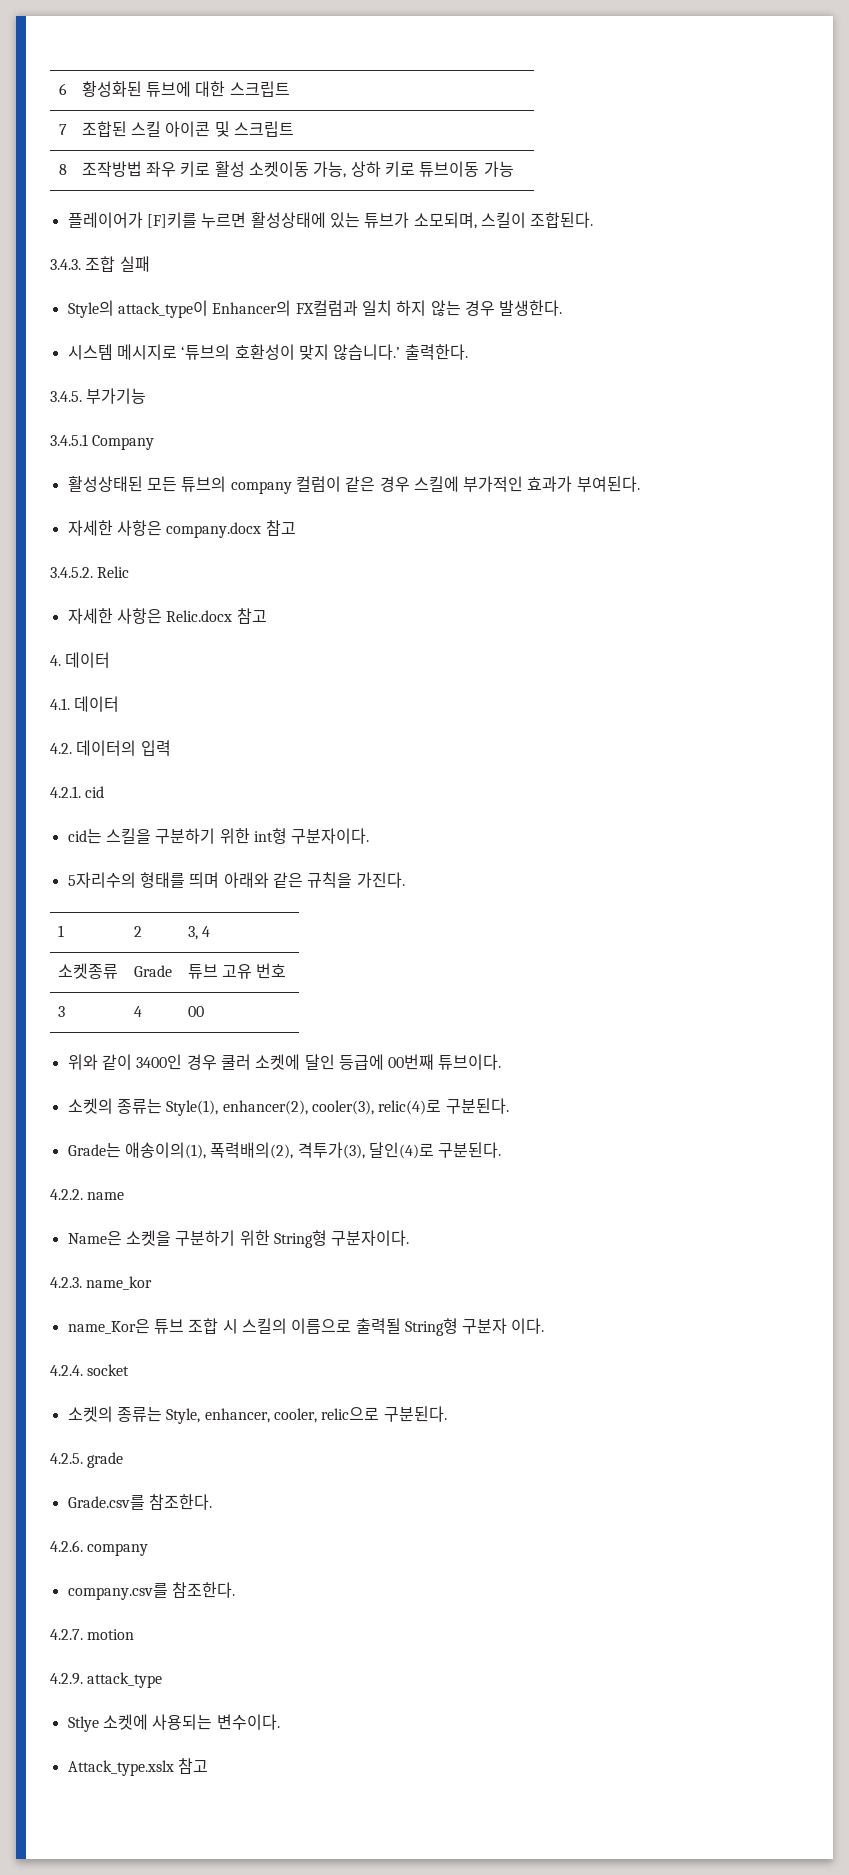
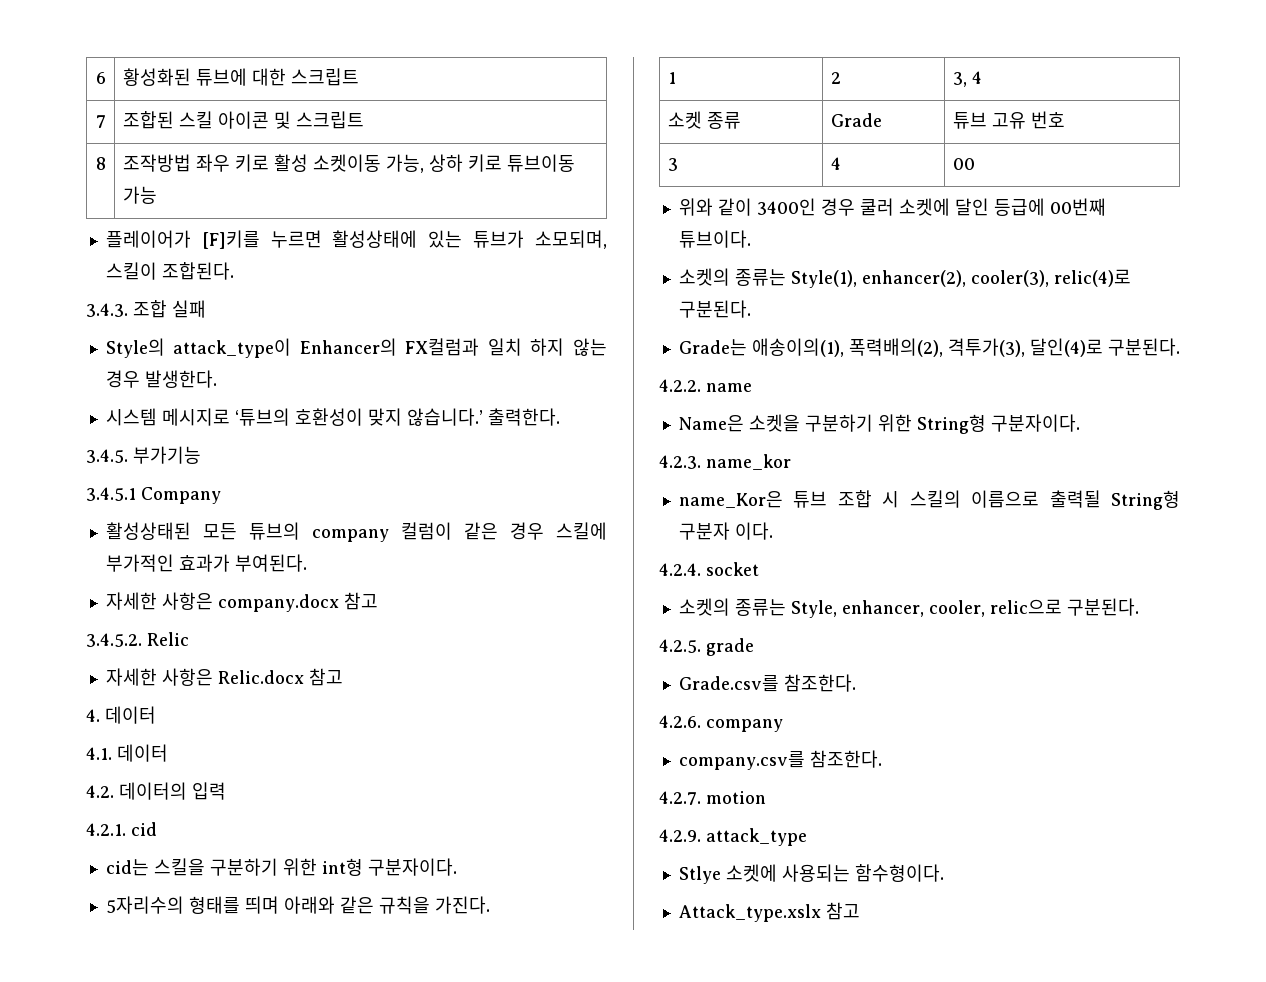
[57,963,118,979] 소켓종류 -> [667,111,741,129] 소켓 종류
[216,1714,280,1730] 변수이다. -> [854,864,944,882] 함수형이다.

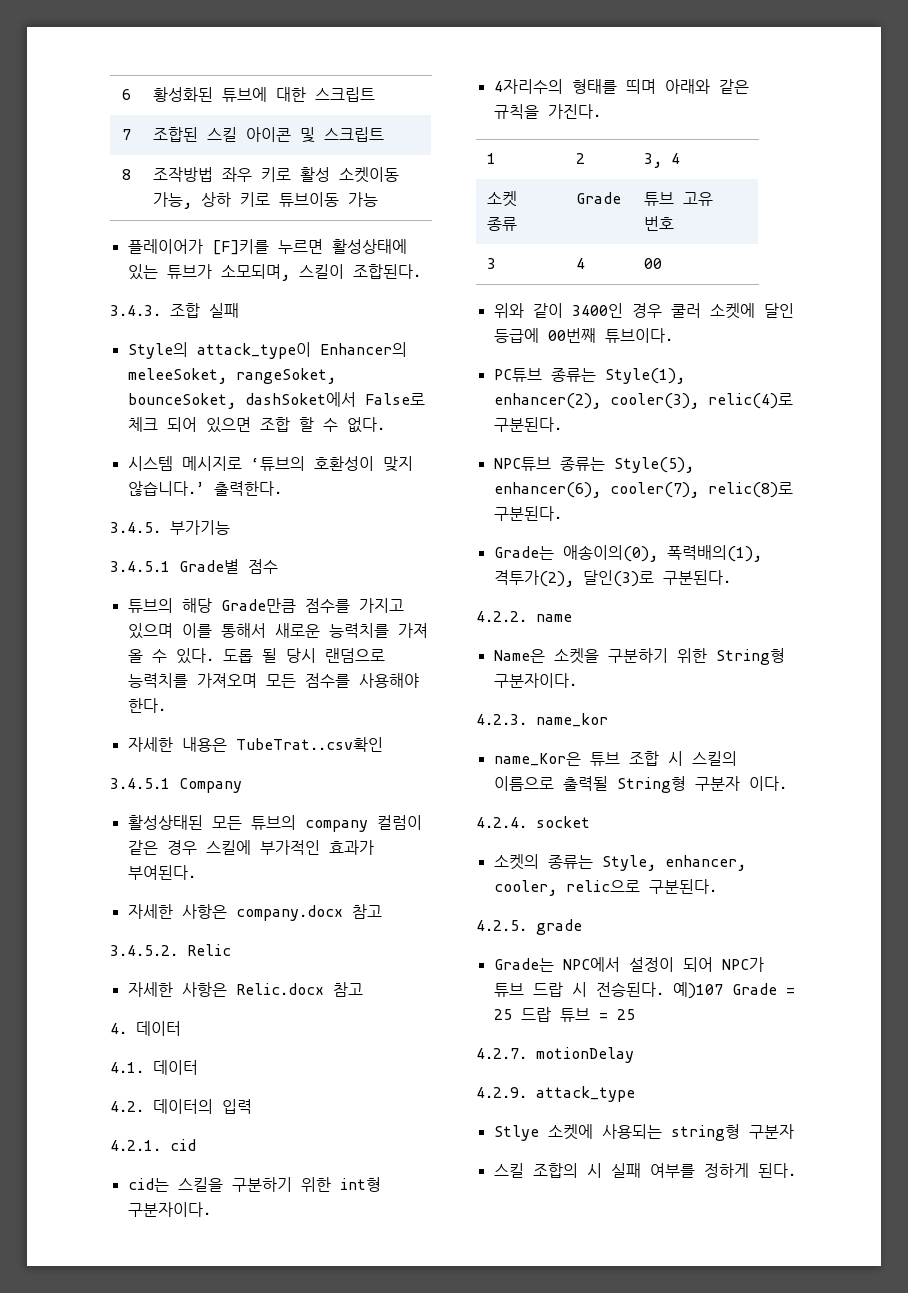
[405,338,607,356] [105,370,217,388] FX컬럼과 일치 하지 않는 경우 발생한다. -> [127,368,336,384] [127,392,425,409] [127,417,385,433] meleeSoket, rangeSoket, bounceSoket, dashSoket에서 False로 체크 되어 있으면 조합 할 수 없다.
(201, 455) none -> [110,559,278,574] [127,598,404,613] [127,623,428,639] [127,648,385,664] [127,673,419,688] [127,698,166,713] [127,737,383,752] // 3.4.5.1 Grade별 점수 // 튜브의 해당 Grade만큼 점수를 가지고 있으며 이를 통해서 새로운 능력치를 가져 올 수 있다. 도롭 될 당시 랜덤으로 능력치를 가져오며 모든 점수를 사용해야 한다. // 자세한 내용은 TubeTrat..csv확인
[105,896,184,914] 5자리수의 -> [493,79,563,94] 4자리수의
[678,268,730,286] 소켓의 -> [493,368,542,382] PC튜브
[678,338,1103,357] Grade는 애송이의(1), 폭력배의(2), 격투가(3), 달인(4)로 -> [493,457,694,473] [493,482,793,498] [493,506,562,521] [493,545,762,562] [493,570,654,587] NPC튜브 종류는 Style(5), enhancer(6), cooler(7), relic(8)로 구분된다. // Grade는 애송이의(0), 폭력배의(1), 격투가(2), 달인(3)로
[678,674,856,692] [659,715,783,732] [678,750,882,770] Grade.csv를 참조한다. // 4.2.6. company // company.csv를 참조한다. -> [493,957,764,972] [493,982,795,999] [493,1007,635,1022] Grade는 NPC에서 설정이 되어 NPC가 튜브 드랍 시 전승된다. 예)107 Grade = 25 드랍 튜브 = 25
[706,791,766,804] motion -> [536,1047,634,1063] motionDelay
[854,864,944,882] [678,902,860,922] 함수형이다. // Attack_type.xslx 참고 -> [670,1124,794,1141] [493,1163,796,1178] string형 구분자 // 스킬 조합의 시 실패 여부를 정하게 된다.

